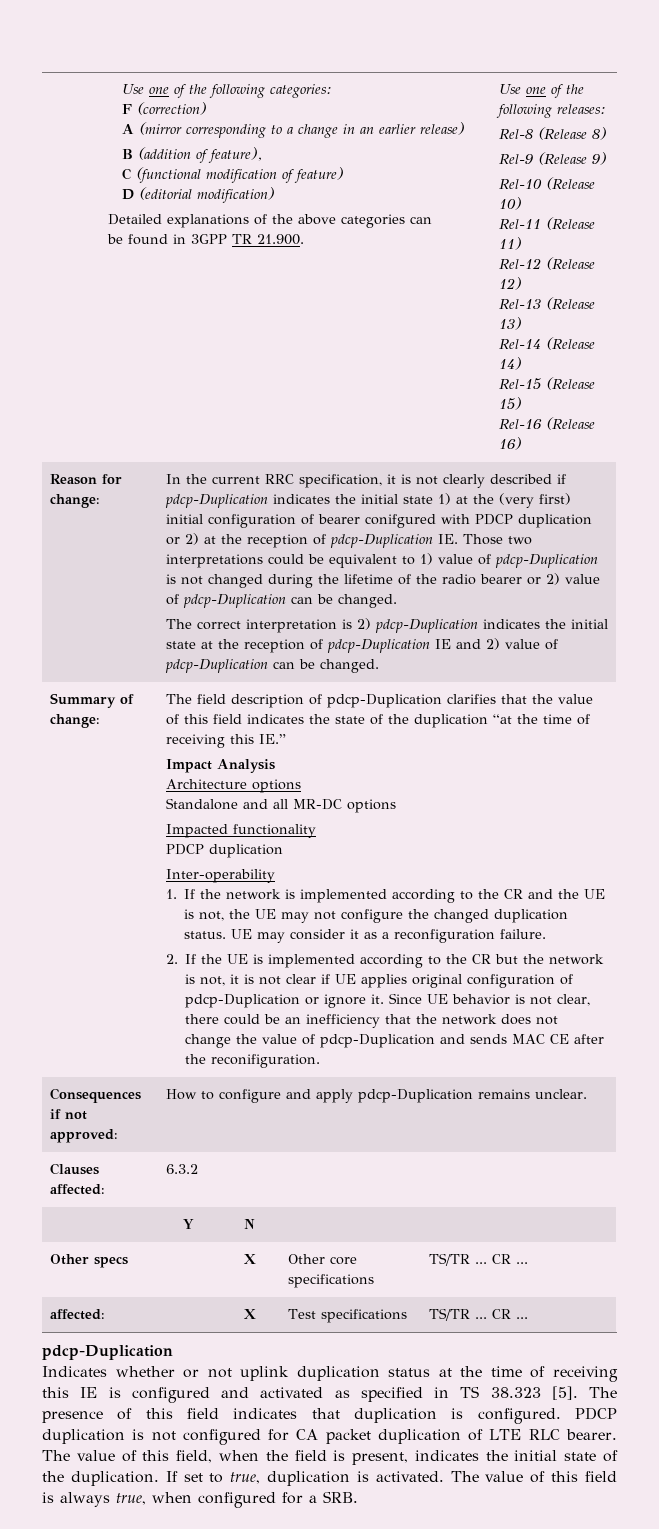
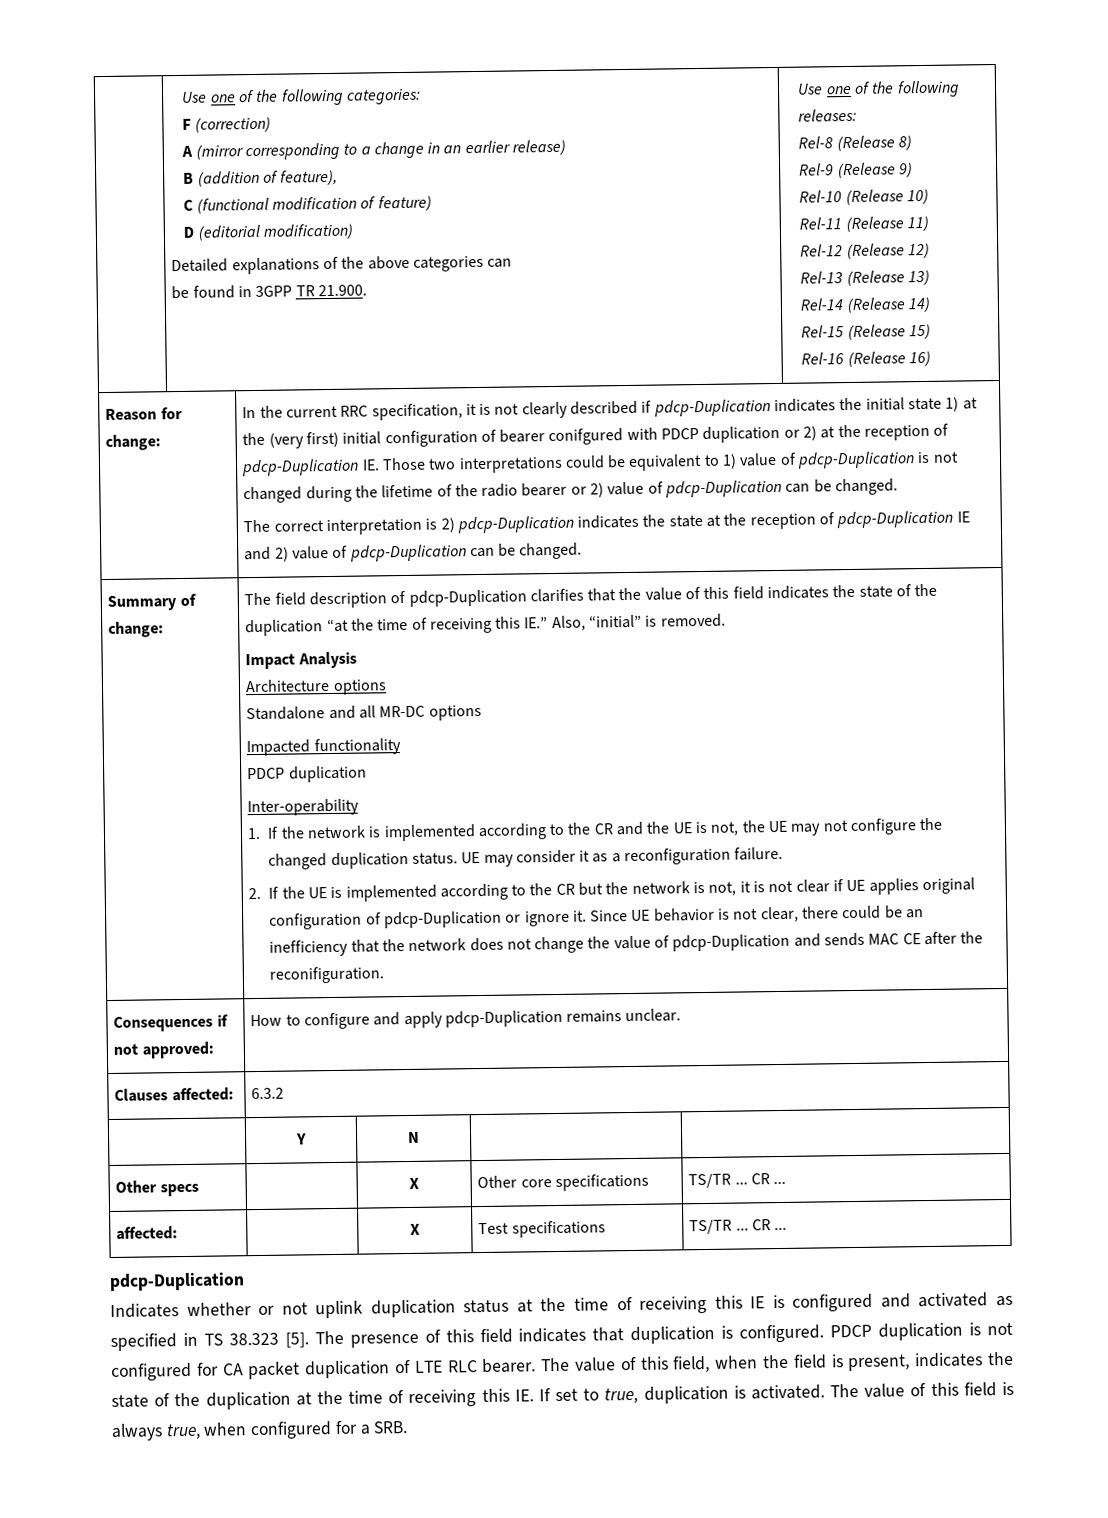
[571,619,609,629] initial -> (666, 520) none
(287, 739) none -> [551,613,726,632] Also, “initial” is removed.
[514,1450,618,1462] [42,1471,159,1486] initial state of the duplication. -> [111,1388,534,1410] state of the duplication at the time of receiving this IE.

